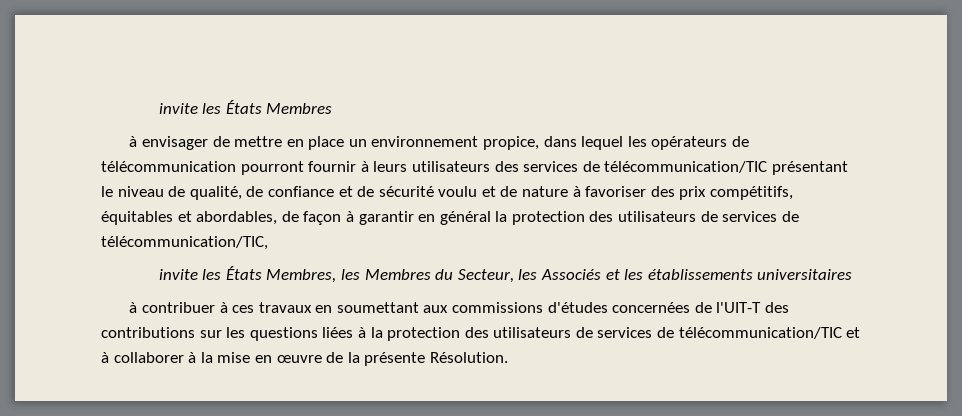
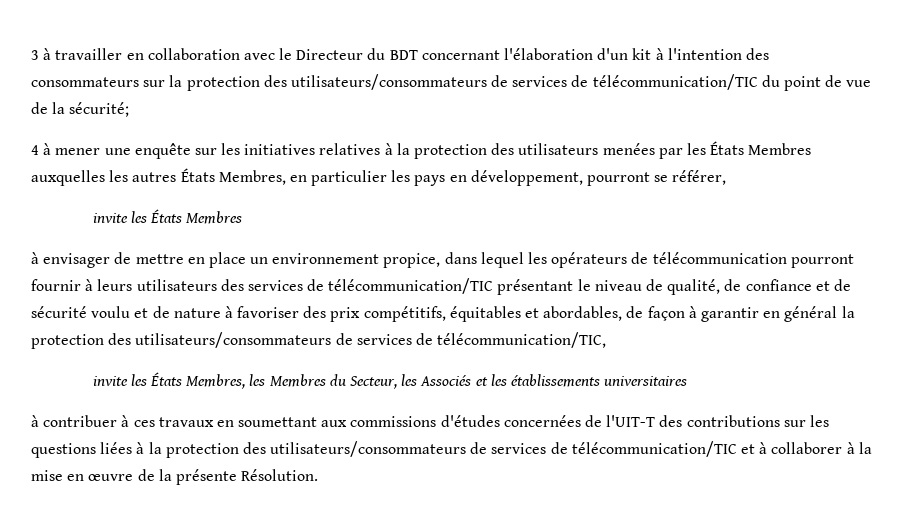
(158, 108) none -> [31,48,769,60] [31,74,872,91] [31,102,130,117] [31,141,812,159] [31,168,727,186] 3 à travailler en collaboration avec le Directeur du BDT concernant l'élaboration d'un kit à l'intention des consommateurs sur la protection des utilisateurs/consommateurs de services de télécommunication/TIC du point de vue de la sécurité; // 4 à mener une enquête sur les initiatives relatives à la protection des utilisateurs menées par les États Membres auxquelles les autres États Membres, en particulier les pays en développement, pourront se référer, //
[618,211,697,222] utilisateurs -> [135,332,332,348] utilisateurs/consommateurs
[493,327,572,338] utilisateurs -> [270,441,467,457] utilisateurs/consommateurs

